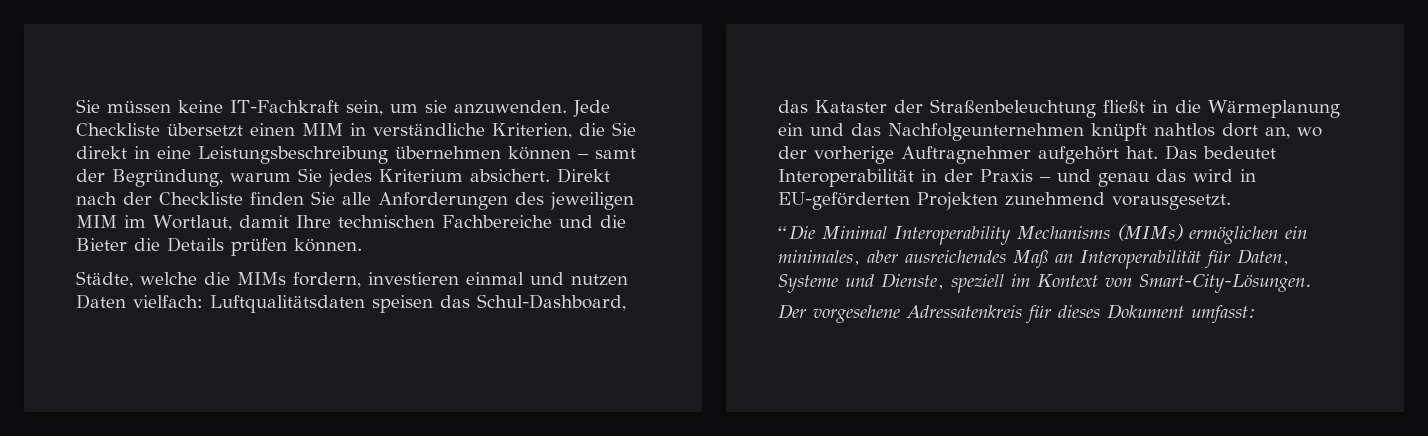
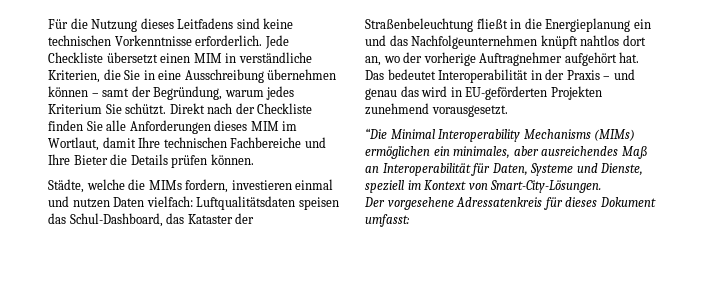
[76,99,567,116] Sie müssen keine IT-Fachkraft sein, um sie anzuwenden. -> [48,18,294,32] [48,35,263,46] Für die Nutzung dieses Leitfadens sind keine technischen Vorkenntnisse erforderlich.
[76,146,127,159] direkt -> (141, 75) none
[198,146,388,164] Leistungsbeschreibung -> [184,69,264,83] Ausschreibung
[298,168,322,182] Sie -> (264, 93) none
[470,169,550,182] absichert. -> [105,103,167,115] Sie schützt.
[515,192,634,210] des jeweiligen -> [214,120,248,131] dieses
[599,215,626,228] die -> [48,154,70,165] Ihre
[1208,100,1340,118] Wärmeplanung -> [545,18,631,32] Energieplanung

